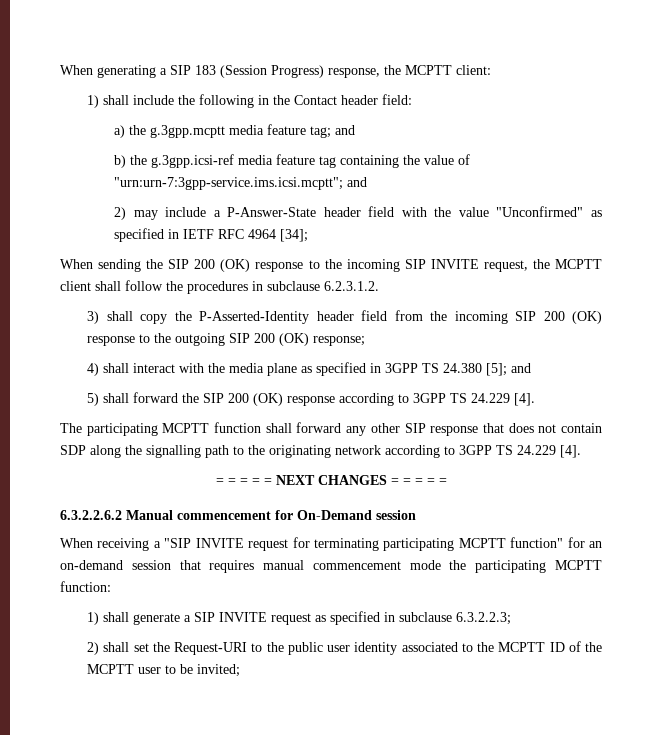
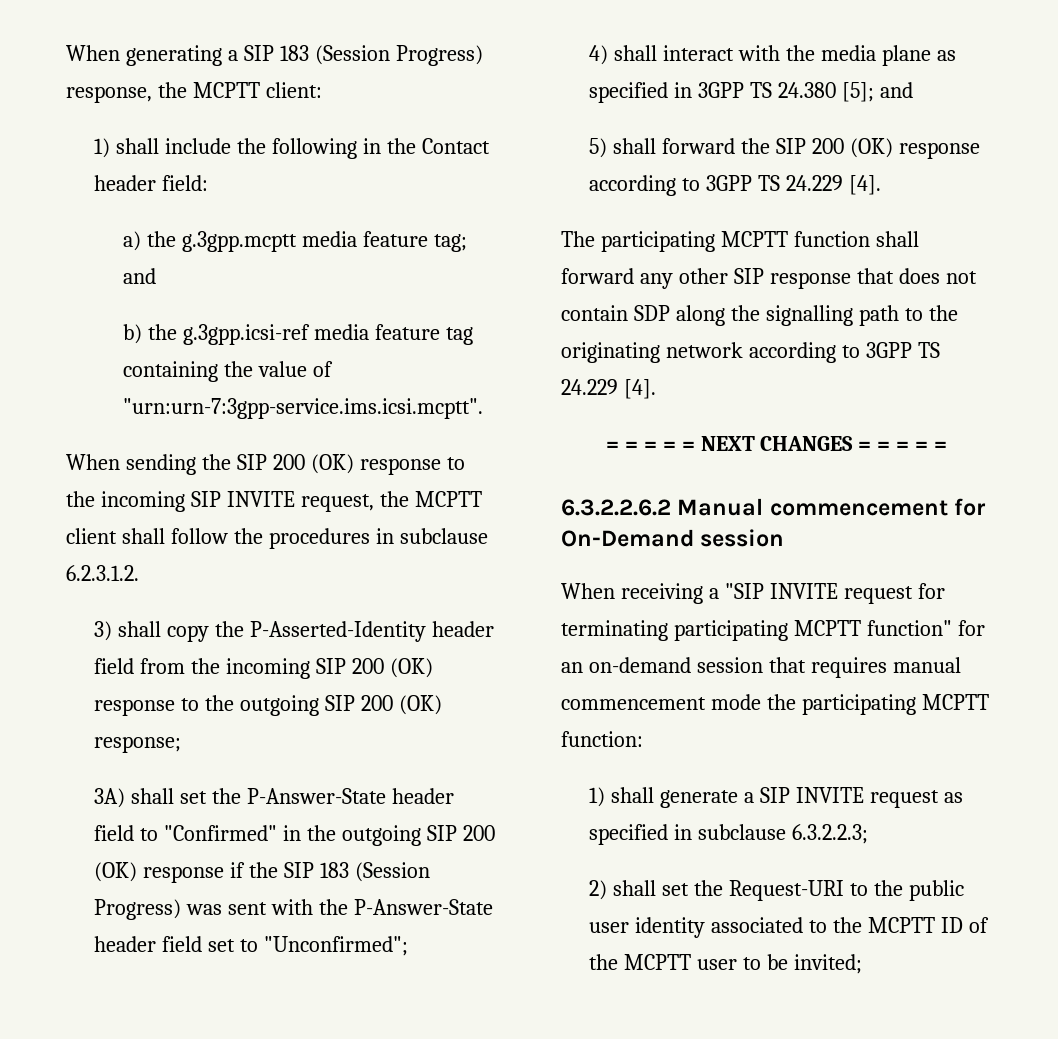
[114,177,368,190] [114,206,603,220] [114,228,309,242] "urn:urn-7:3gpp-service.ims.icsi.mcptt"; and // 2) may include a P-Answer-State header field with the value "Unconfirmed" as specified in IETF RFC 4964 [34]; -> [122,398,483,419] "urn:urn-7:3gpp-service.ims.icsi.mcptt".
(366, 341) none -> [94,788,455,808] [94,825,496,846] [94,862,431,883] [94,899,494,920] [94,936,409,956] // 3A) shall set the P-Answer-State header field to "Confirmed" in the outgoing SIP 200 (OK) response if the SIP 183 (Session Progress) was sent with the P-Answer-State header field set to "Unconfirmed";

